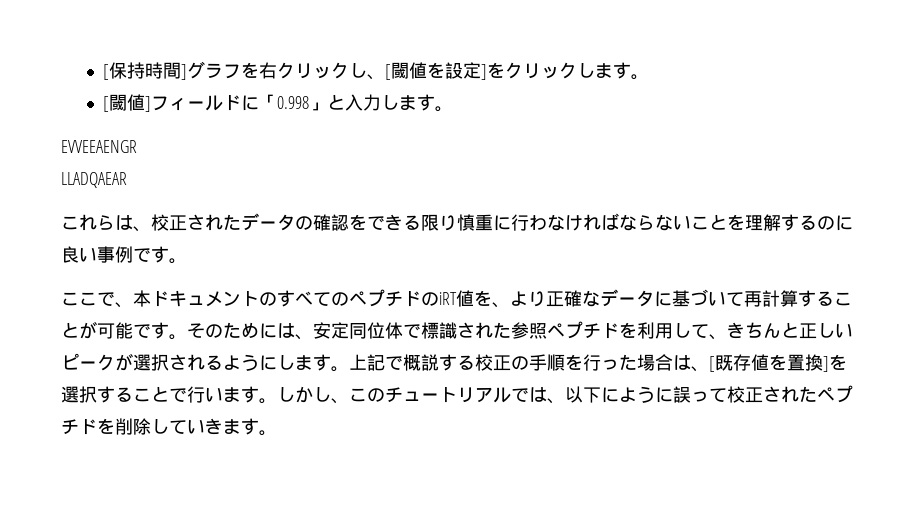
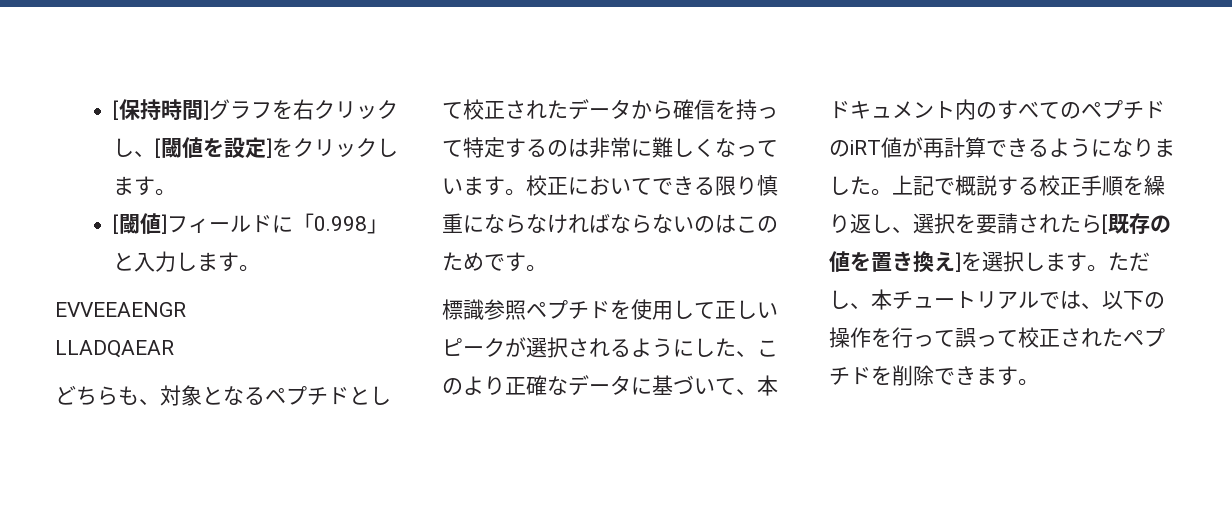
[61,213,367,232] これらは、校正されたデータの確認を -> [55,385,391,406] [442,99,778,120] [442,137,778,158] [442,175,652,196] どちらも、対象となるペプチドとして校正されたデータから確信を持って特定するのは非常に難しくなっています。校正において
[511,214,547,231] 行わ -> [484,214,526,234] なら
[691,214,853,231] [61,246,187,264] [61,289,852,308] [61,321,799,340] ことを理解するのに良い事例です。 // ここで、本ドキュメントのすべてのペプチドのiRT値を、より正確なデータに基づいて再計算することが可能です。そのためには、安定同位体で標識された参照ペプチドを利用して、きちんと -> [694,214,778,233] [442,252,547,272] [442,299,715,320] のはこのためです。 // 標識参照ペプチドを使用して
[295,354,331,371] ます -> [715,338,778,357] [442,375,778,396] [829,99,1165,120] [829,137,1175,158] [829,176,871,195] た、このより正確なデータに基づいて、本ドキュメント内のすべてのペプチドのiRT値が再計算できるようになりました
[511,354,847,372] [61,386,385,404] の手順を行った場合は、[既存値を置換]を選択することで行います。しかし、この -> [1081,175,1165,196] [829,213,1171,234] [829,251,1150,273] [829,289,892,310] 手順を繰り返し、選択を要請されたら[既存の値を置き換え]を選択します。ただし、本
[601,386,673,403] にように -> [1144,292,1165,309] [829,327,955,348] の操作を行って
[151,419,205,434] してい -> [934,368,955,385] で

